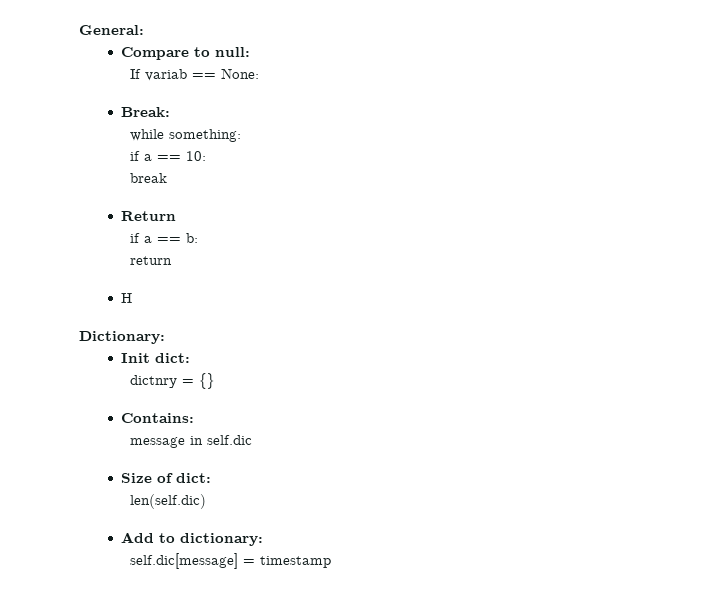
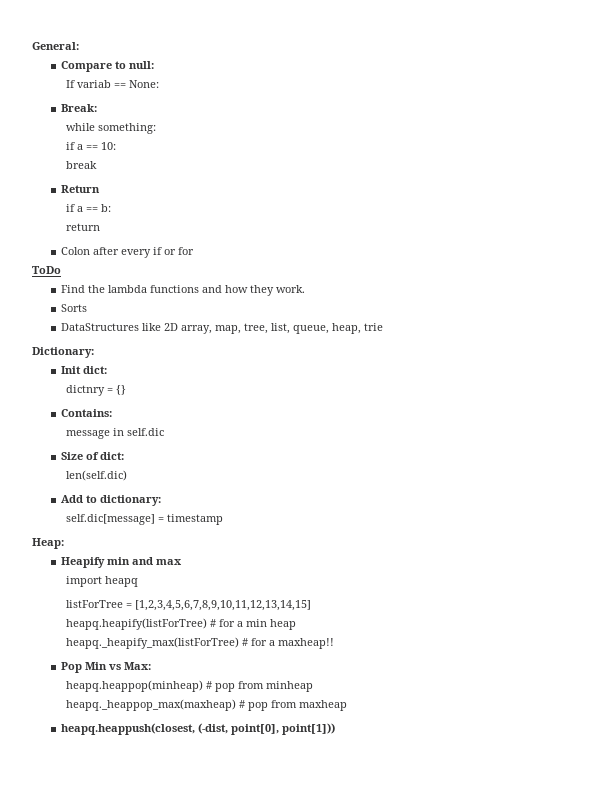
[121,293,133,303] H -> [60,247,194,258] [32,266,61,274] [60,285,305,296] [60,304,87,312] [60,323,383,334] Colon after every if or for // ToDo // Find the lambda functions and how they work. // Sorts // DataStructures like 2D array, map, tree, list, queue, heap, trie
(332, 562) none -> [32,538,64,549] [60,557,182,568] [65,576,138,587] [65,600,311,611] [65,618,296,630] [65,637,334,649] [60,662,151,673] [65,680,313,692] [65,699,347,711] [60,723,335,735] // Heap: // Heapify min and max // import heapq // listForTree = [1,2,3,4,5,6,7,8,9,10,11,12,13,14,15] // heapq.heapify(listForTree) # for a min heap // heapq._heapify_max(listForTree) # for a maxheap!! // Pop Min vs Max: // heapq.heappop(minheap) # pop from minheap // heapq._heappop_max(maxheap) # pop from maxheap // heapq.heappush(closest, (-dist, point[0], point[1]))

